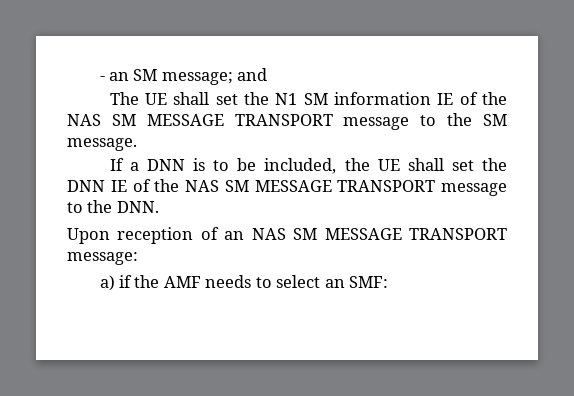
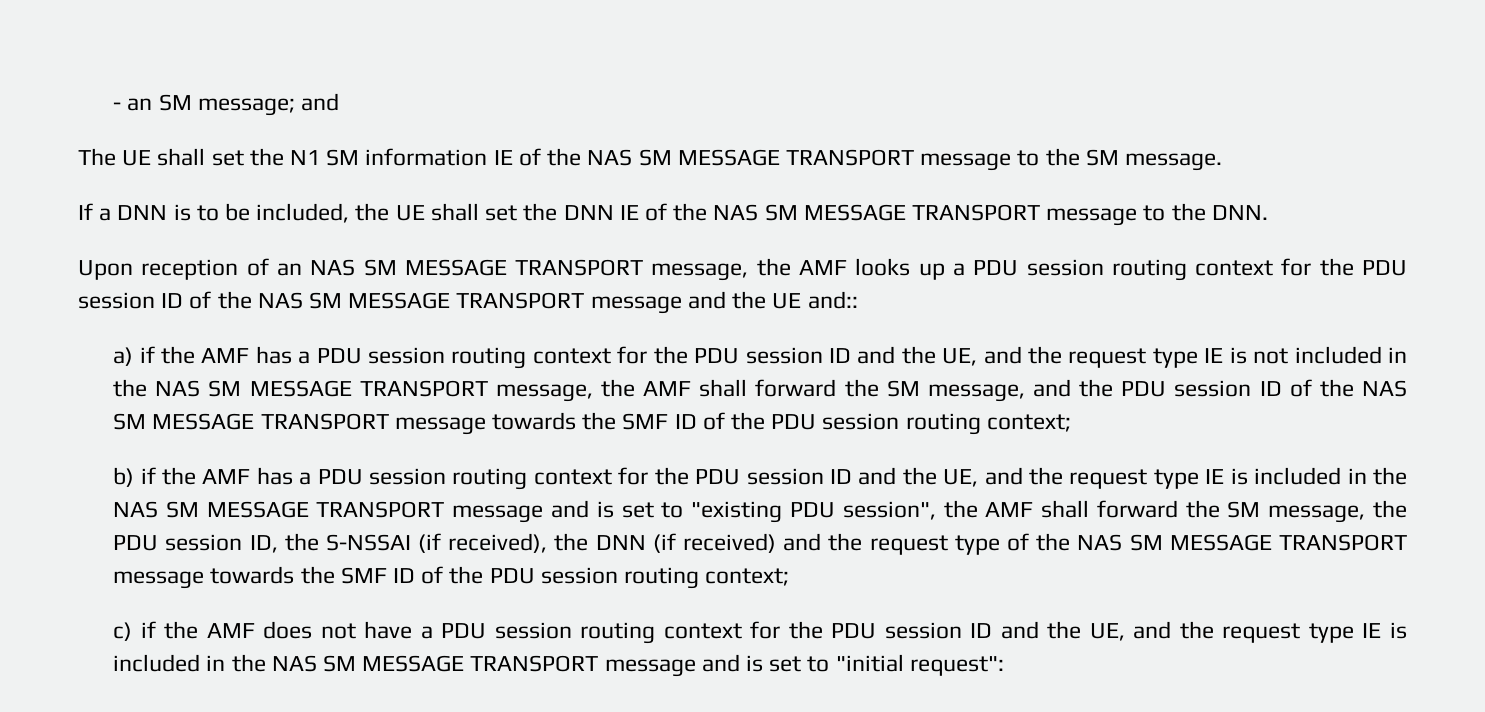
[67,252,138,265] [99,275,389,291] message: // a) if the AMF needs to select an SMF: -> [651,258,1407,281] [78,291,858,314] [113,346,1408,369] [113,379,1407,402] [113,412,1071,435] [113,467,1408,490] [113,500,1407,523] [113,533,1407,555] [113,566,790,589] [113,621,1408,644] [113,654,1004,677] message, the AMF looks up a PDU session routing context for the PDU session ID of the NAS SM MESSAGE TRANSPORT message and the UE and:: // a) if the AMF has a PDU session routing context for the PDU session ID and the UE, and the request type IE is not included in the NAS SM MESSAGE TRANSPORT message, the AMF shall forward the SM message, and the PDU session ID of the NAS SM MESSAGE TRANSPORT message towards the SMF ID of the PDU session routing context; // b) if the AMF has a PDU session routing context for the PDU session ID and the UE, and the request type IE is included in the NAS SM MESSAGE TRANSPORT message and is set to "existing PDU session", the AMF shall forward the SM message, the PDU session ID, the S-NSSAI (if received), the DNN (if received) and the request type of the NAS SM MESSAGE TRANSPORT message towards the SMF ID of the PDU session routing context; // c) if the AMF does not have a PDU session routing context for the PDU session ID and the UE, and the request type IE is included in the NAS SM MESSAGE TRANSPORT message and is set to "initial request":

